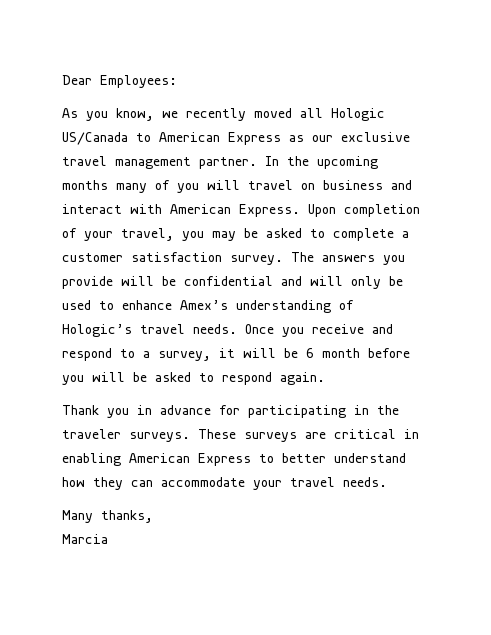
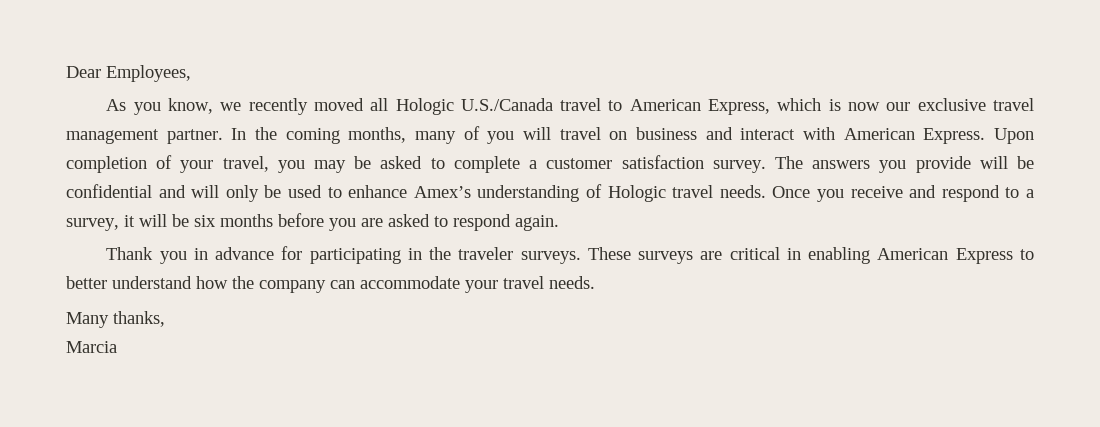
[100,75,177,88] Employees: -> [106,65,191,82] Employees,
[62,132,304,145] US/Canada to American Express as -> [460,98,881,115] U.S./Canada travel to American Express, which is now
[317,156,378,169] [62,180,108,190] upcoming months -> [285,127,407,144] coming months,
[62,324,132,337] Hologic’s -> [607,185,666,202] Hologic
[306,348,410,358] [62,372,147,385] 6 month before you will be -> [194,213,383,231] six months before you are
[93,477,123,490] they -> [232,276,326,293] the company

